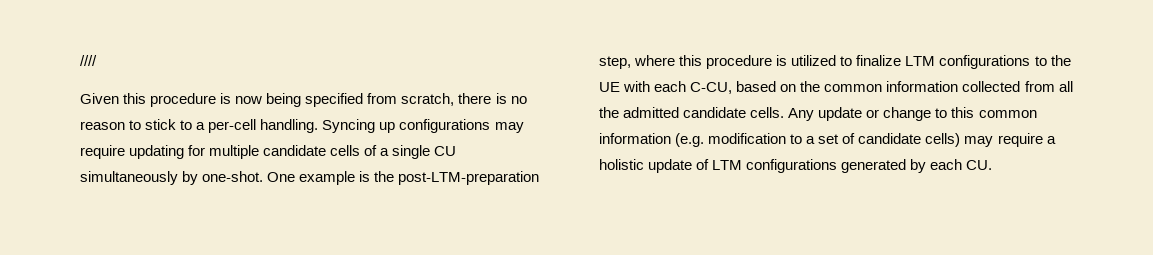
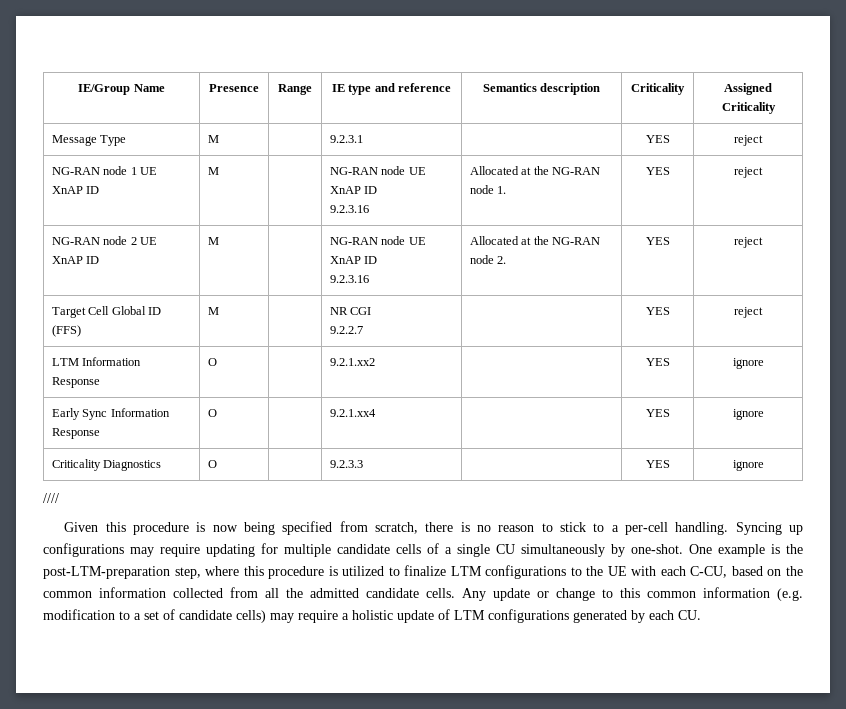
(80, 60) none -> [78,84,165,95] [209,84,259,92] [278,84,312,95] [331,83,452,95] [482,83,601,95] [631,83,685,95] [724,83,772,95] [721,102,776,114] [52,135,127,146] [208,135,220,143] [330,135,364,143] [645,135,670,143] [734,135,763,146] [52,166,158,175] [52,186,100,194] [208,167,220,175] [330,166,426,175] [330,186,378,194] [330,205,370,213] [470,166,601,175] [470,185,507,194] [645,167,670,175] [734,167,763,178] [52,236,158,245] [52,256,100,264] [208,237,220,245] [330,236,426,245] [330,256,378,264] [330,275,370,283] [470,236,601,245] [470,255,507,264] [645,237,670,245] [734,237,763,248] [52,306,162,318] [52,325,82,337] [208,307,220,315] [330,307,372,315] [330,326,364,334] [645,307,670,315] [734,307,763,318] [52,357,142,366] [52,377,101,388] [208,358,218,366] [330,358,376,366] [645,358,670,366] [732,358,764,369] [52,408,170,420] [52,428,101,439] [208,409,218,417] [330,409,377,417] [645,409,670,417] [732,409,764,420] [52,459,162,471] [208,460,218,468] [330,460,364,468] [645,460,670,468] [732,460,764,471] IE/Group Name | Presence | Range | IE type and reference | Semantics description | Criticality | Assigned Criticality // Message Type | M | | 9.2.3.1 | | YES | reject // NG-RAN node 1 UE XnAP ID | M | | NG-RAN node UE XnAP ID // 9.2.3.16 | Allocated at the NG-RAN node 1. | YES | reject // NG-RAN node 2 UE XnAP ID | M | | NG-RAN node UE XnAP ID // 9.2.3.16 | Allocated at the NG-RAN node 2. | YES | reject // Target Cell Global ID (FFS) | M | | NR CGI // 9.2.2.7 | | YES | reject // LTM Information Response | O | | 9.2.1.xx2 | | YES | ignore // Early Sync Information Response | O | | 9.2.1.xx4 | | YES | ignore // Criticality Diagnostics | O | | 9.2.3.3 | | YES | ignore //

